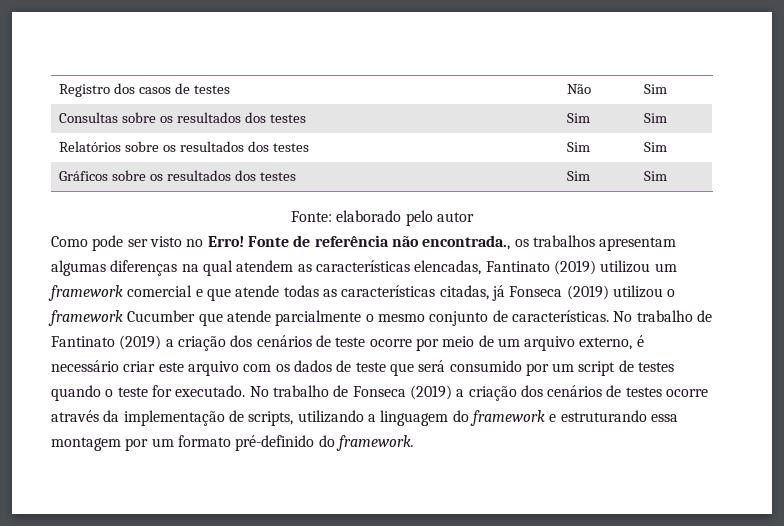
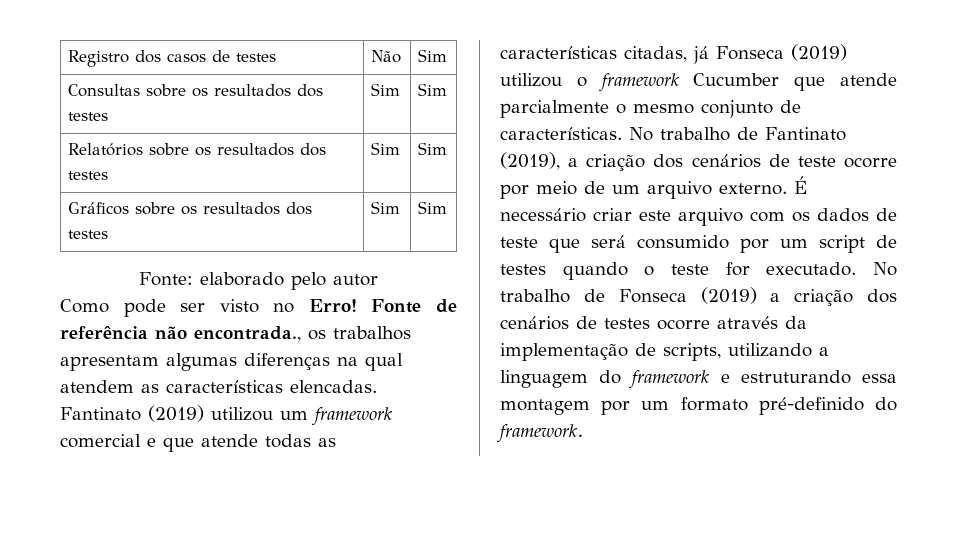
[414,260,482,275] elencadas, -> [290,380,377,393] elencadas.
[119,335,162,350] (2019) -> [500,152,560,170] (2019),
[579,335,644,350] externo, é -> [719,176,807,195] externo. É

